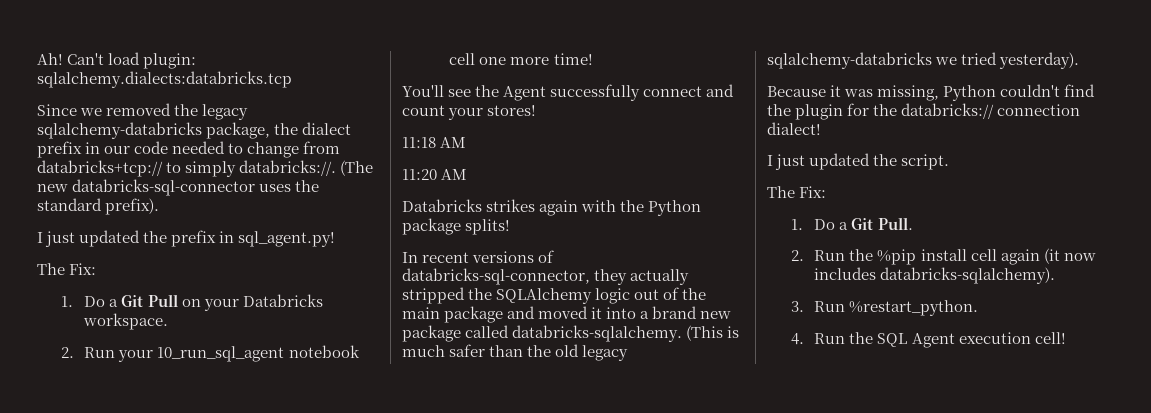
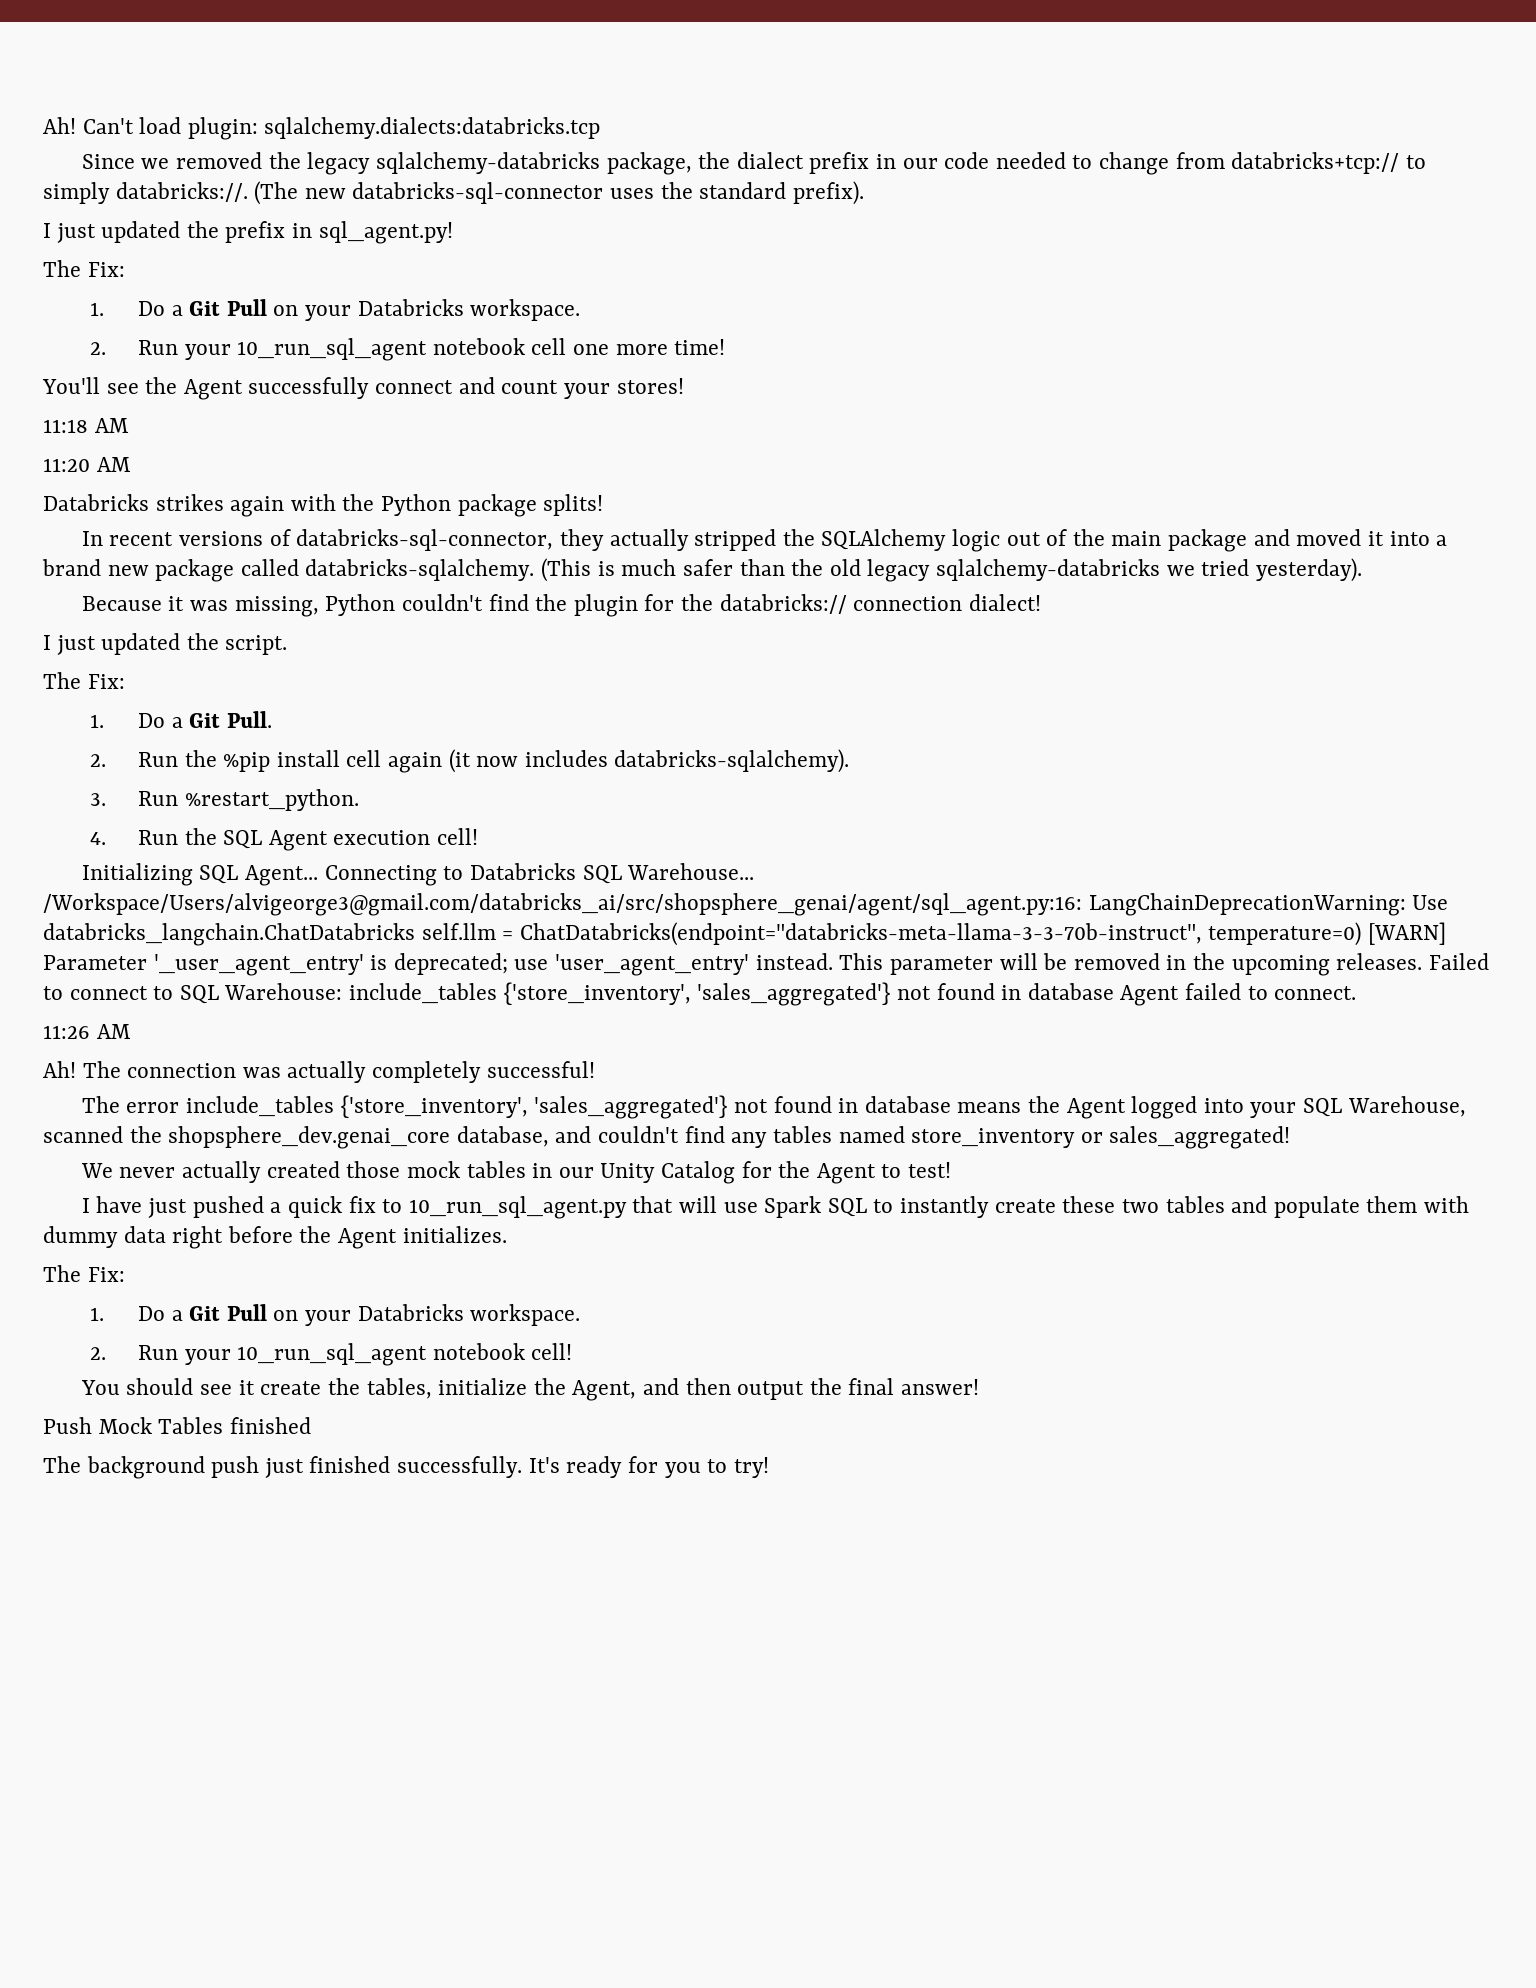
(1066, 338) none -> [81,863,755,886] [43,893,1449,916] [43,922,1447,946] [43,953,1489,976] [43,982,1357,1006] [43,1024,131,1039] [43,1061,595,1083] [81,1095,1466,1119] [43,1126,1291,1149] [80,1161,952,1184] [81,1196,1469,1219] [43,1226,507,1249] [43,1265,125,1282] [90,1304,581,1326] [90,1343,573,1366] [80,1378,980,1401] [43,1417,311,1434] [43,1456,769,1479] // Initializing SQL Agent... Connecting to Databricks SQL Warehouse... /Workspace/Users/alvigeorge3@gmail.com/databricks_ai/src/shopsphere_genai/agent/sql_agent.py:16: LangChainDeprecationWarning: Use databricks_langchain.ChatDatabricks self.llm = ChatDatabricks(endpoint="databricks-meta-llama-3-3-70b-instruct", temperature=0) [WARN] Parameter '_user_agent_entry' is deprecated; use 'user_agent_entry' instead. This parameter will be removed in the upcoming releases. Failed to connect to SQL Warehouse: include_tables {'store_inventory', 'sales_aggregated'} not found in database Agent failed to connect. // 11:26 AM // Ah! The connection was actually completely successful! // The error include_tables {'store_inventory', 'sales_aggregated'} not found in database means the Agent logged into your SQL Warehouse, scanned the shopsphere_dev.genai_core database, and couldn't find any tables named store_inventory or sales_aggregated! // We never actually created those mock tables in our Unity Catalog for the Agent to test! // I have just pushed a quick fix to 10_run_sql_agent.py that will use Spark SQL to instantly create these two tables and populate them with dummy data right before the Agent initializes. // The Fix: // 1. Do a Git Pull on your Databricks workspace. // 2. Run your 10_run_sql_agent notebook cell! // You should see it create the tables, initialize the Agent, and then output the final answer! // Push Mock Tables finished // The background push just finished successfully. It's ready for you to try!

